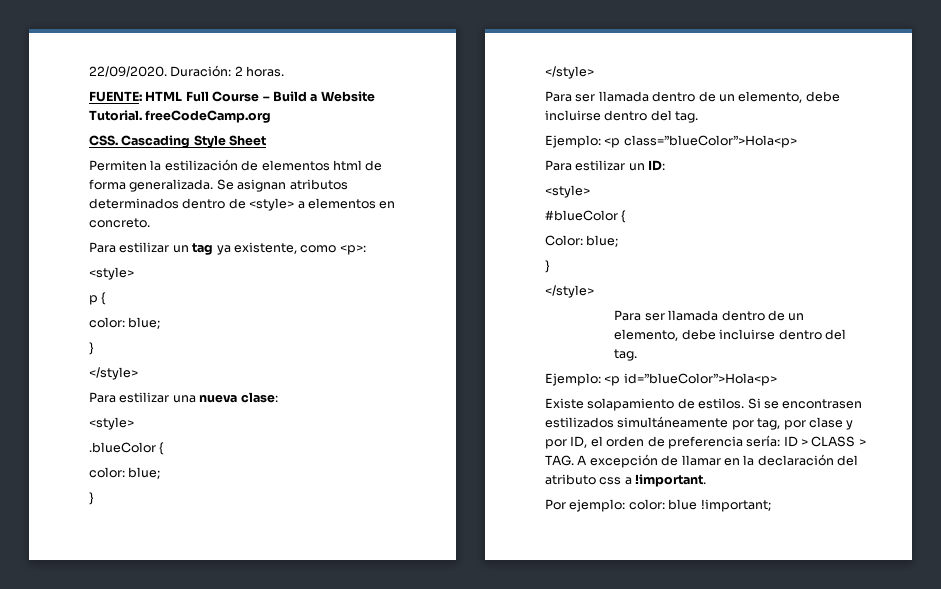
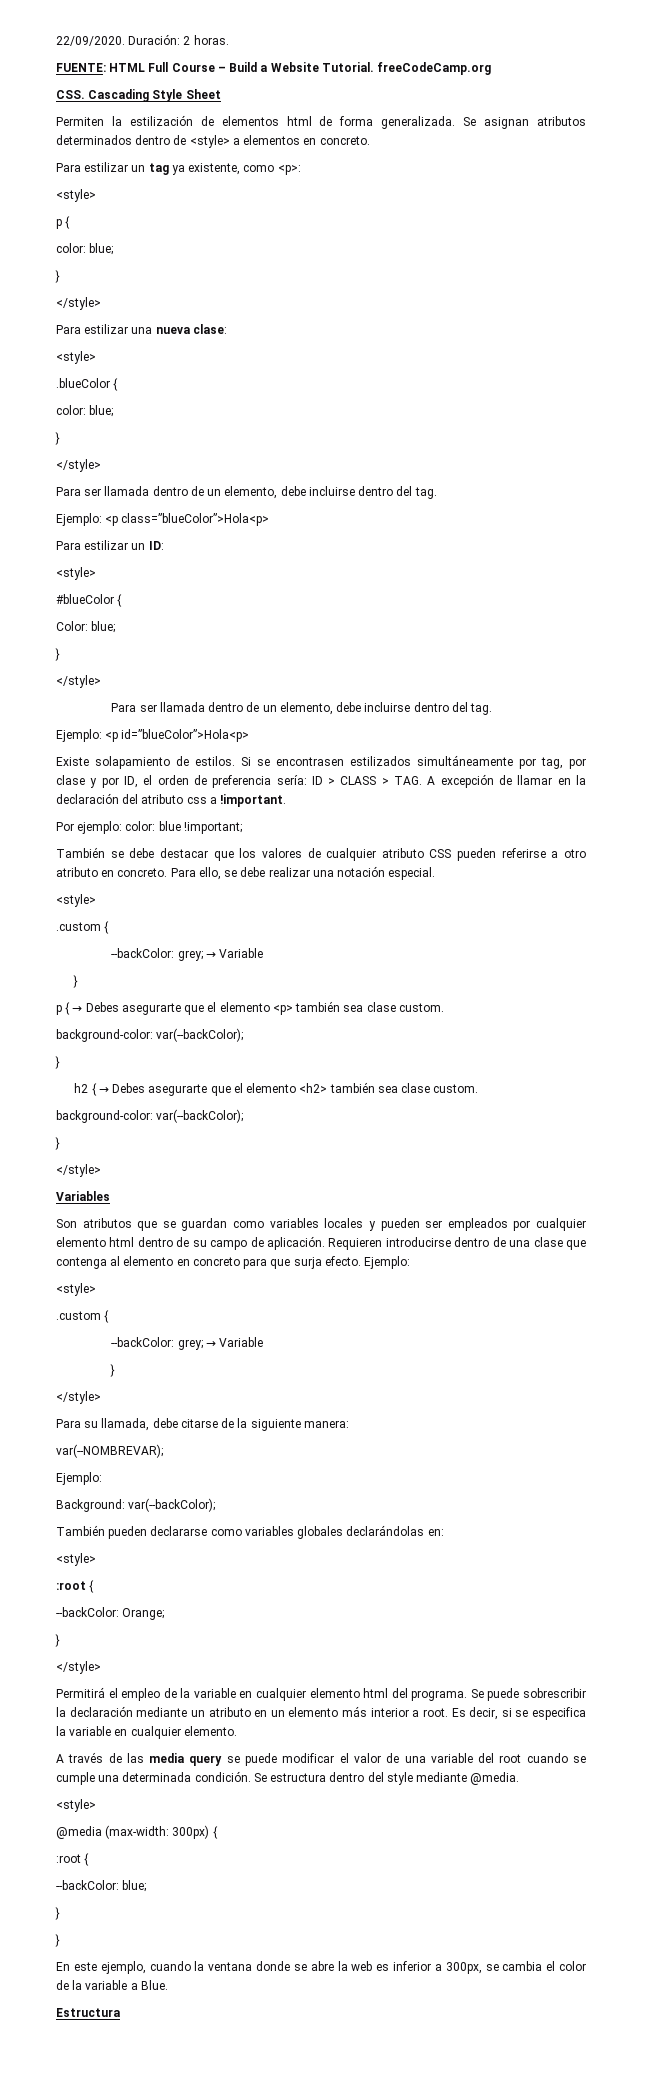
(771, 505) none -> [56,847,587,861] [56,866,436,880] [56,894,96,907] [56,921,110,934] [111,948,264,961] [73,975,79,988] [56,1001,444,1015] [56,1028,244,1042] [55,1056,60,1069] [74,1082,479,1096] [56,1109,244,1123] [55,1137,60,1150] [56,1164,101,1177] [56,1191,110,1201] [56,1218,587,1231] [56,1236,586,1250] [56,1256,411,1269] [56,1283,96,1296] [56,1310,110,1323] [111,1337,264,1350] [110,1364,116,1377] [56,1391,101,1404] [56,1418,349,1431] [56,1444,163,1458] [56,1472,102,1485] [56,1498,216,1512] [56,1525,444,1539] [56,1553,96,1566] [56,1580,95,1593] [56,1607,165,1620] [55,1634,60,1647] [56,1661,101,1674] [56,1687,586,1701] [56,1706,586,1720] [56,1726,237,1739] [56,1752,587,1766] [56,1771,520,1785] [56,1799,96,1812] [56,1825,218,1839] [56,1853,90,1866] [56,1880,147,1892] [55,1907,60,1920] [55,1934,60,1947] [56,1961,586,1974] [56,1980,168,1990] [56,2008,120,2017] // También se debe destacar que los valores de cualquier atributo CSS pueden referirse a otro atributo en concreto. Para ello, se debe realizar una notación especial. // <style> // .custom { // --backColor: grey; → Variable // } // p { → Debes asegurarte que el elemento <p> también sea clase custom. // background-color: var(--backColor); // } // h2 { → Debes asegurarte que el elemento <h2> también sea clase custom. // background-color: var(--backColor); // } // </style> // Variables // Son atributos que se guardan como variables locales y pueden ser empleados por cualquier elemento html dentro de su campo de aplicación. Requieren introducirse dentro de una clase que contenga al elemento en concreto para que surja efecto. Ejemplo: // <style> // .custom { // --backColor: grey; → Variable // } // </style> // Para su llamada, debe citarse de la siguiente manera: // var(--NOMBREVAR); // Ejemplo: // Background: var(--backColor); // También pueden declararse como variables globales declarándolas en: // <style> // :root { // --backColor: Orange; // } // </style> // Permitirá el empleo de la variable en cualquier elemento html del programa. Se puede sobrescribir la declaración mediante un atributo en un elemento más interior a root. Es decir, si se especifica la variable en cualquier elemento. // A través de las media query se puede modificar el valor de una variable del root cuando se cumple una determinada condición. Se estructura dentro del style mediante @media. // <style> // @media (max-width: 300px) { // :root { // --backColor: blue; // } // } // En este ejemplo, cuando la ventana donde se abre la web es inferior a 300px, se cambia el color de la variable a Blue. // Estructura

